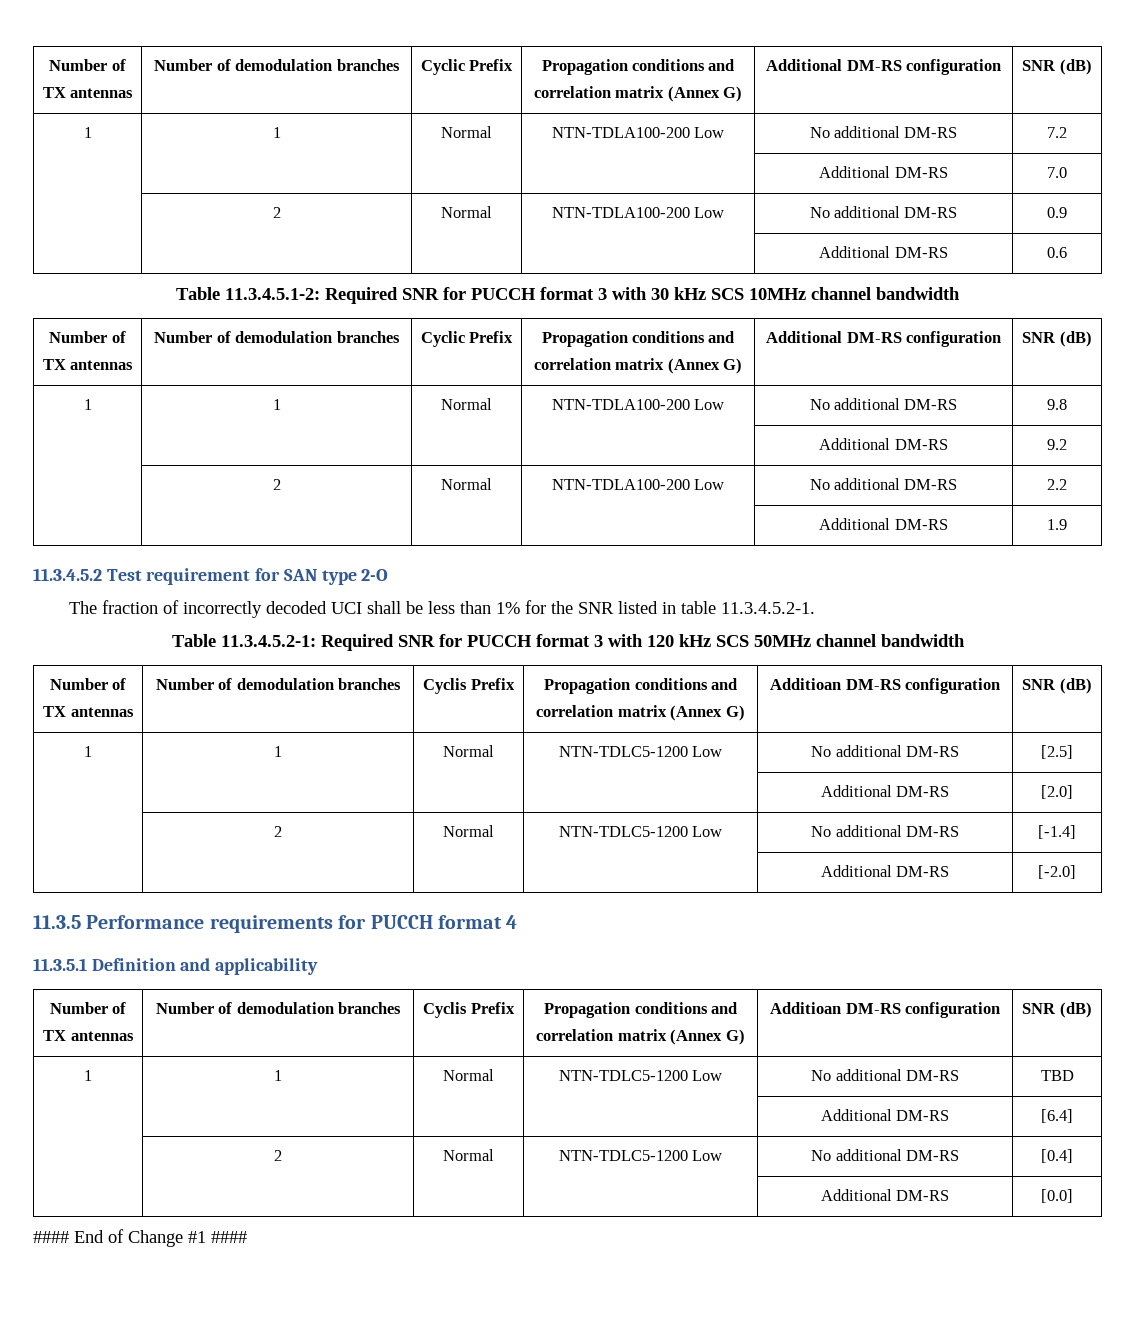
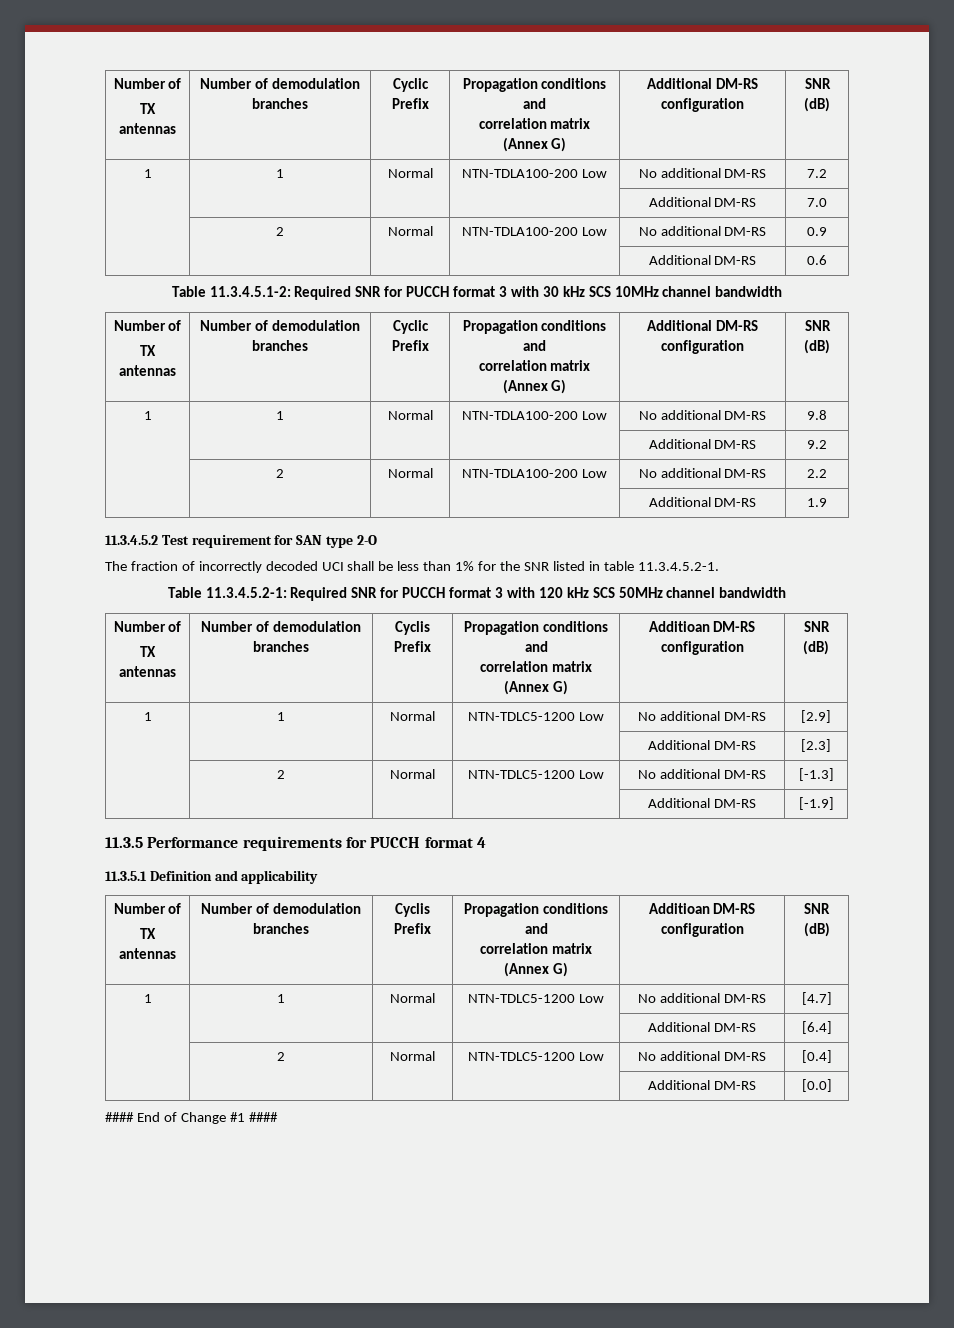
[1041,745,1073,759] [820,785,950,797] [1041,785,1073,799] [274,826,282,837] [443,825,494,837] [558,826,723,837] [811,825,959,837] [1038,825,1076,839] [820,865,950,877] [1038,865,1076,879] [2.5] // | | | | Additional DM-RS | [2.0] // | 2 | Normal | NTN-TDLC5-1200 Low | No additional DM-RS | [-1.4] // | | | | Additional DM-RS | [-2.0] -> [801,710,831,723] [648,740,756,750] [801,739,831,752] [277,770,285,779] [390,769,435,779] [468,770,604,779] [638,769,766,779] [798,768,834,781] [648,798,756,808] [798,797,834,810] [2.9] // | | | | Additional DM-RS | [2.3] // | 2 | Normal | NTN-TDLC5-1200 Low | No additional DM-RS | [-1.3] // | | | | Additional DM-RS | [-1.9]
[1040,1070,1074,1081] TBD -> [801,992,832,1005] [4.7]

